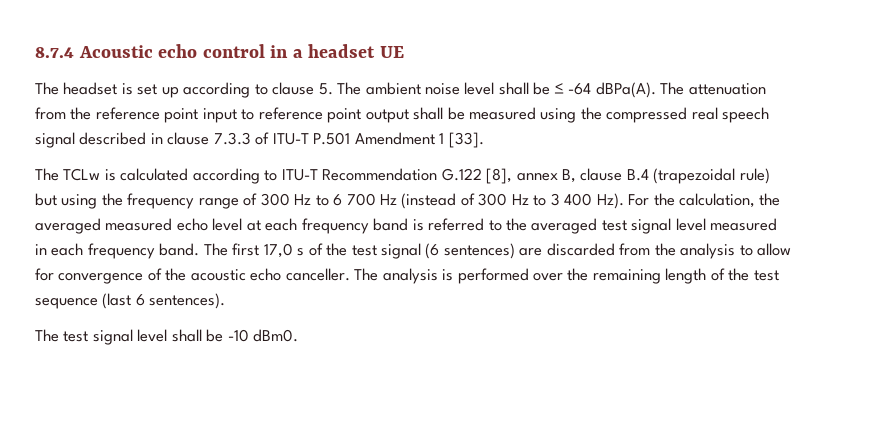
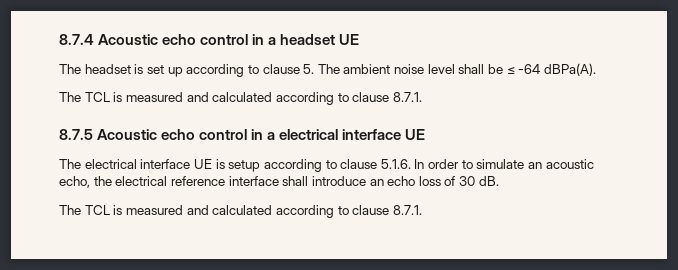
[660,82,766,95] [35,107,770,123] [35,132,484,148] [35,168,770,184] [35,193,781,209] [35,218,778,234] [35,243,792,259] [35,268,779,284] [35,293,226,309] [35,329,299,345] The attenuation from the reference point input to reference point output shall be measured using the compressed real speech signal described in clause 7.3.3 of ITU-T P.501 Amendment 1 [33]. // The TCLw is calculated according to ITU-T Recommendation G.122 [8], annex B, clause B.4 (trapezoidal rule) but using the frequency range of 300 Hz to 6 700 Hz (instead of 300 Hz to 3 400 Hz). For the calculation, the averaged measured echo level at each frequency band is referred to the averaged test signal level measured in each frequency band. The first 17,0 s of the test signal (6 sentences) are discarded from the analysis to allow for convergence of the acoustic echo canceller. The analysis is performed over the remaining length of the test sequence (last 6 sentences). // The test signal level shall be -10 dBm0. -> [59,92,422,105] [59,129,426,140] [59,159,594,172] [59,176,499,188] [59,205,422,218] // The TCL is measured and calculated according to clause 8.7.1. // 8.7.5 Acoustic echo control in a electrical interface UE // The electrical interface UE is setup according to clause 5.1.6. In order to simulate an acoustic echo, the electrical reference interface shall introduce an echo loss of 30 dB. // The TCL is measured and calculated according to clause 8.7.1.

